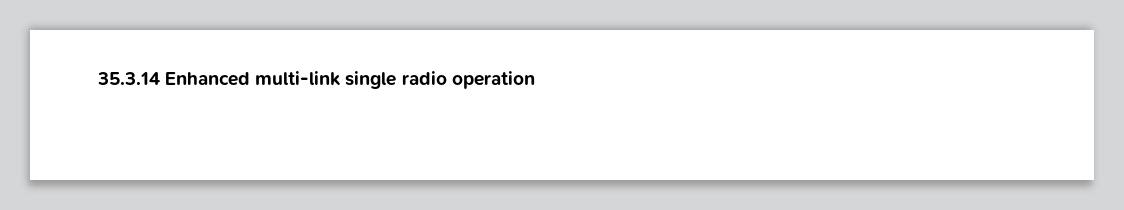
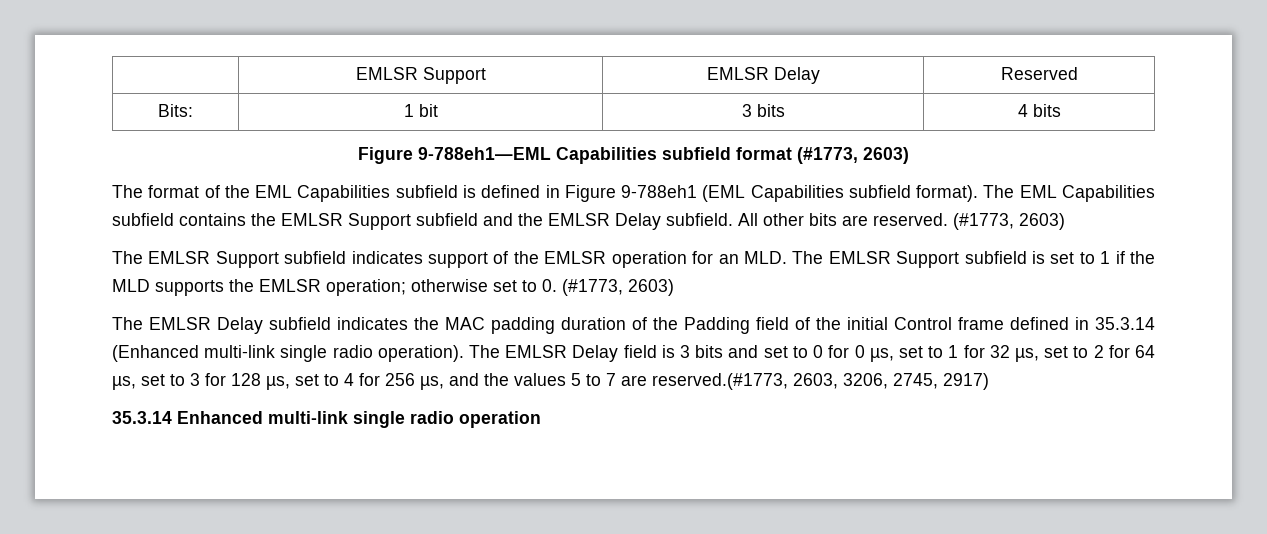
(97, 78) none -> [355,67,486,84] [706,67,820,84] [1000,67,1078,80] [158,104,193,117] [403,104,438,117] [741,104,785,117] [1017,104,1061,117] [358,147,909,164] [112,185,1156,202] [112,213,1065,230] [112,251,1155,268] [112,279,674,296] [112,317,1155,334] [112,345,1156,362] [112,373,989,390] | EMLSR Support | EMLSR Delay | Reserved // Bits: | 1 bit | 3 bits | 4 bits // Figure 9-788eh1—EML Capabilities subfield format (#1773, 2603) // The format of the EML Capabilities subfield is defined in Figure 9-788eh1 (EML Capabilities subfield format). The EML Capabilities subfield contains the EMLSR Support subfield and the EMLSR Delay subfield. All other bits are reserved. (#1773, 2603) // The EMLSR Support subfield indicates support of the EMLSR operation for an MLD. The EMLSR Support subfield is set to 1 if the MLD supports the EMLSR operation; otherwise set to 0. (#1773, 2603) // The EMLSR Delay subfield indicates the MAC padding duration of the Padding field of the initial Control frame defined in 35.3.14 (Enhanced multi-link single radio operation). The EMLSR Delay field is 3 bits and set to 0 for 0 µs, set to 1 for 32 µs, set to 2 for 64 µs, set to 3 for 128 µs, set to 4 for 256 µs, and the values 5 to 7 are reserved.(#1773, 2603, 3206, 2745, 2917) //

